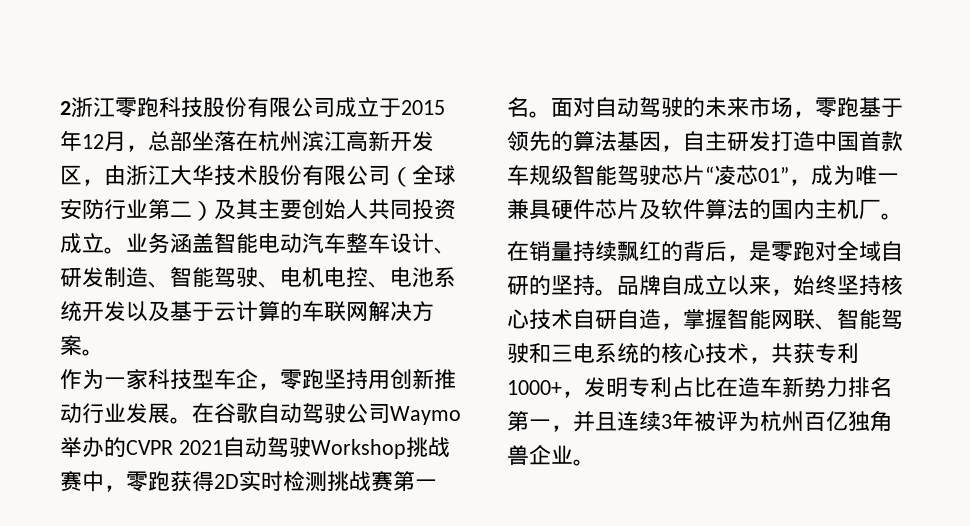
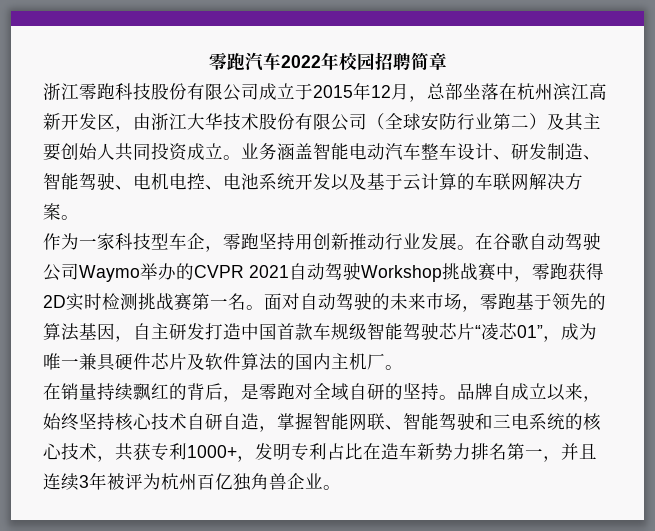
[60,101,71,115] 2 -> [208,52,447,71] 零跑汽车2022年校园招聘简章 //

